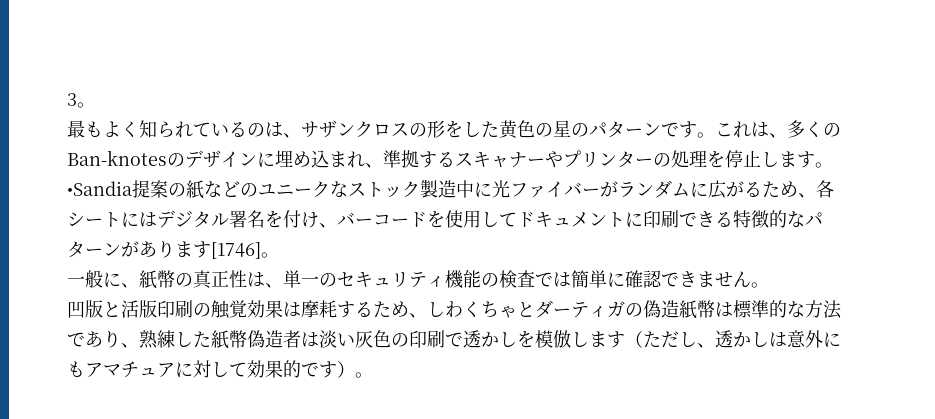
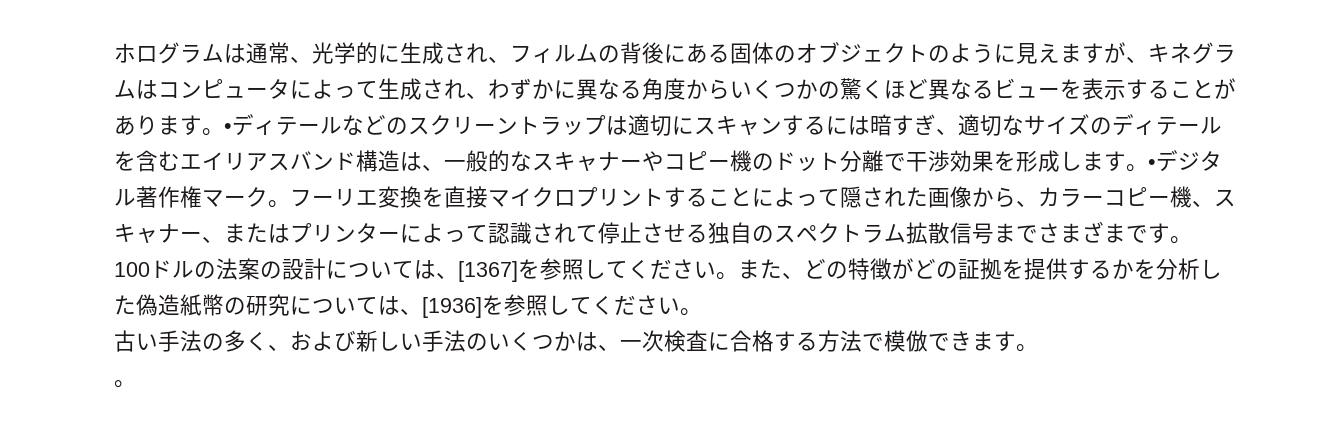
[67,93,95,108] [67,120,841,139] [67,150,833,168] [67,179,834,199] [67,210,823,228] [67,240,279,259] [67,270,769,289] [67,300,842,319] [67,330,841,349] [67,360,373,378] 3。 // 最もよく知られているのは、サザンクロスの形をした黄色の星のパターンです。これは、多くのBan-knotesのデザインに埋め込まれ、準拠するスキャナーやプリンターの処理を停止します。•Sandia提案の紙などのユニークなストック製造中に光ファイバーがランダムに広がるため、各シートにはデジタル署名を付け、バーコードを使用してドキュメントに印刷できる特徴的なパターンがあります[1746]。 // 一般に、紙幣の真正性は、単一のセキュリティ機能の検査では簡単に確認できません。 // 凹版と活版印刷の触覚効果は摩耗するため、しわくちゃとダーティガの偽造紙幣は標準的な方法であり、熟練した紙幣偽造者は淡い灰色の印刷で透かしを模倣します（ただし、透かしは意外にもアマチュアに対して効果的です）。 -> [114,42,1236,64] [114,78,1236,100] [114,114,1222,136] [114,150,1222,172] [114,186,1236,208] [114,221,1192,244] [114,258,1222,282] [114,294,702,318] [114,330,1038,352] [114,380,136,388] ホログラムは通常、光学的に生成され、フィルムの背後にある固体のオブジェクトのように見えますが、キネグラムはコンピュータによって生成され、わずかに異なる角度からいくつかの驚くほど異なるビューを表示することがあります。•ディテールなどのスクリーントラップは適切にスキャンするには暗すぎ、適切なサイズのディテールを含むエイリアスバンド構造は、一般的なスキャナーやコピー機のドット分離で干渉効果を形成します。•デジタル著作権マーク。フーリエ変換を直接マイクロプリントすることによって隠された画像から、カラーコピー機、スキャナー、またはプリンターによって認識されて停止させる独自のスペクトラム拡散信号までさまざまです。 // 100ドルの法案の設計については、[1367]を参照してください。また、どの特徴がどの証拠を提供するかを分析した偽造紙幣の研究については、[1936]を参照してください。 // 古い手法の多く、および新しい手法のいくつかは、一次検査に合格する方法で模倣できます。 // 。

